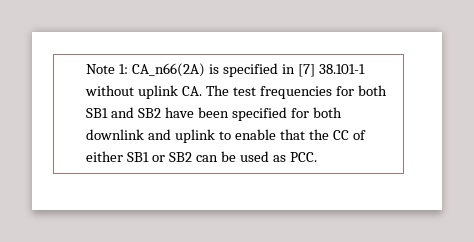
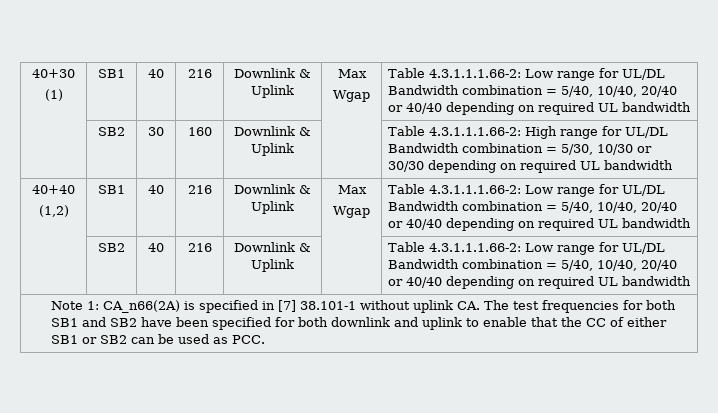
(86, 69) none -> [32,69,75,78] [44,89,63,101] [98,69,125,78] [148,69,164,78] [187,69,212,78] [234,68,311,78] [251,85,294,98] [337,69,367,78] [333,90,370,102] [388,68,666,81] [388,85,678,97] [388,102,692,115] [98,127,125,136] [148,127,164,136] [187,127,212,136] [234,126,311,136] [251,143,294,156] [388,126,669,139] [388,143,653,155] [388,160,674,173] [32,185,75,194] [38,205,69,217] [98,185,125,194] [148,185,164,194] [187,185,212,194] [234,184,311,194] [251,201,294,214] [337,185,367,194] [333,206,370,218] [388,184,666,197] [388,201,678,213] [388,218,692,231] [98,243,125,252] [148,243,164,252] [187,243,212,252] [234,242,311,252] [251,259,294,272] [388,242,666,255] [388,259,678,271] [388,276,692,289] 40+30 // (1) | SB1 | 40 | 216 | Downlink & Uplink | Max // Wgap | Table 4.3.1.1.1.66-2: Low range for UL/DL Bandwidth combination = 5/40, 10/40, 20/40 or 40/40 depending on required UL bandwidth // | SB2 | 30 | 160 | Downlink & Uplink | | Table 4.3.1.1.1.66-2: High range for UL/DL Bandwidth combination = 5/30, 10/30 or 30/30 depending on required UL bandwidth // 40+40 // (1,2) | SB1 | 40 | 216 | Downlink & Uplink | Max // Wgap | Table 4.3.1.1.1.66-2: Low range for UL/DL Bandwidth combination = 5/40, 10/40, 20/40 or 40/40 depending on required UL bandwidth // | SB2 | 40 | 216 | Downlink & Uplink | | Table 4.3.1.1.1.66-2: Low range for UL/DL Bandwidth combination = 5/40, 10/40, 20/40 or 40/40 depending on required UL bandwidth //

